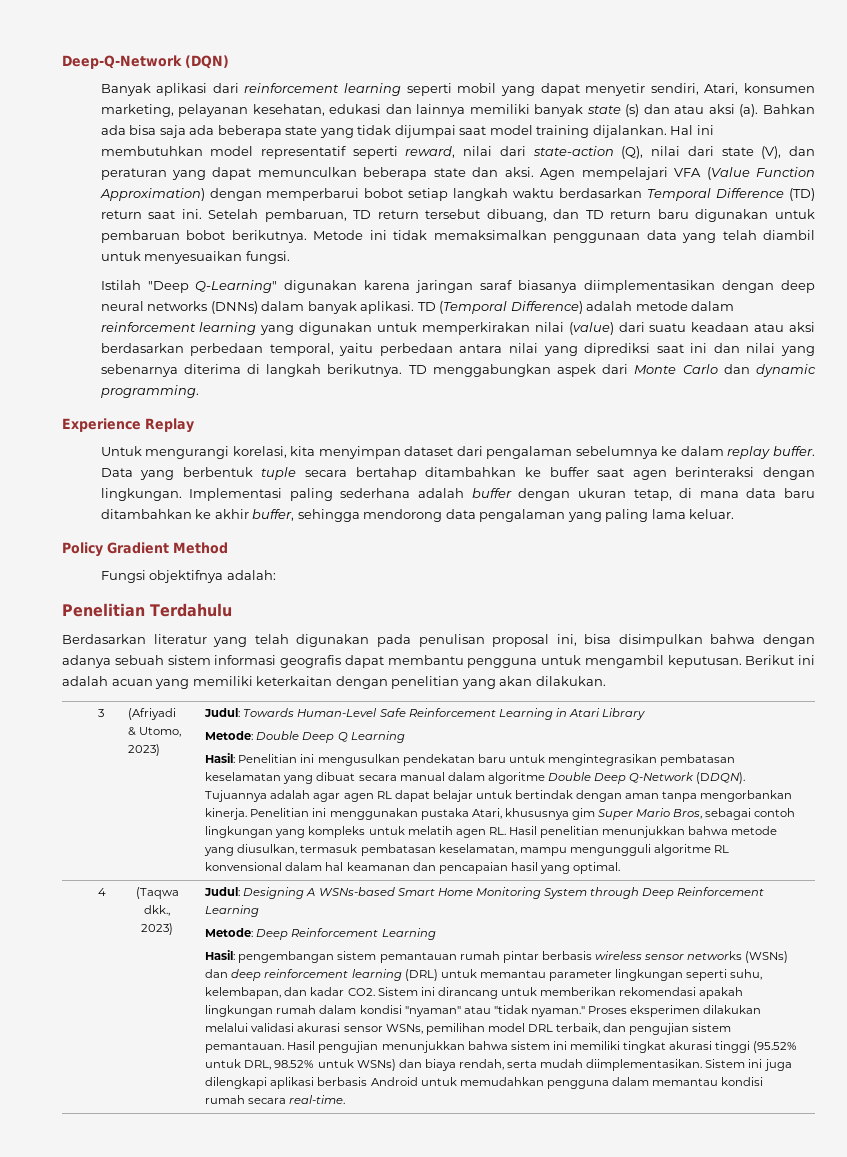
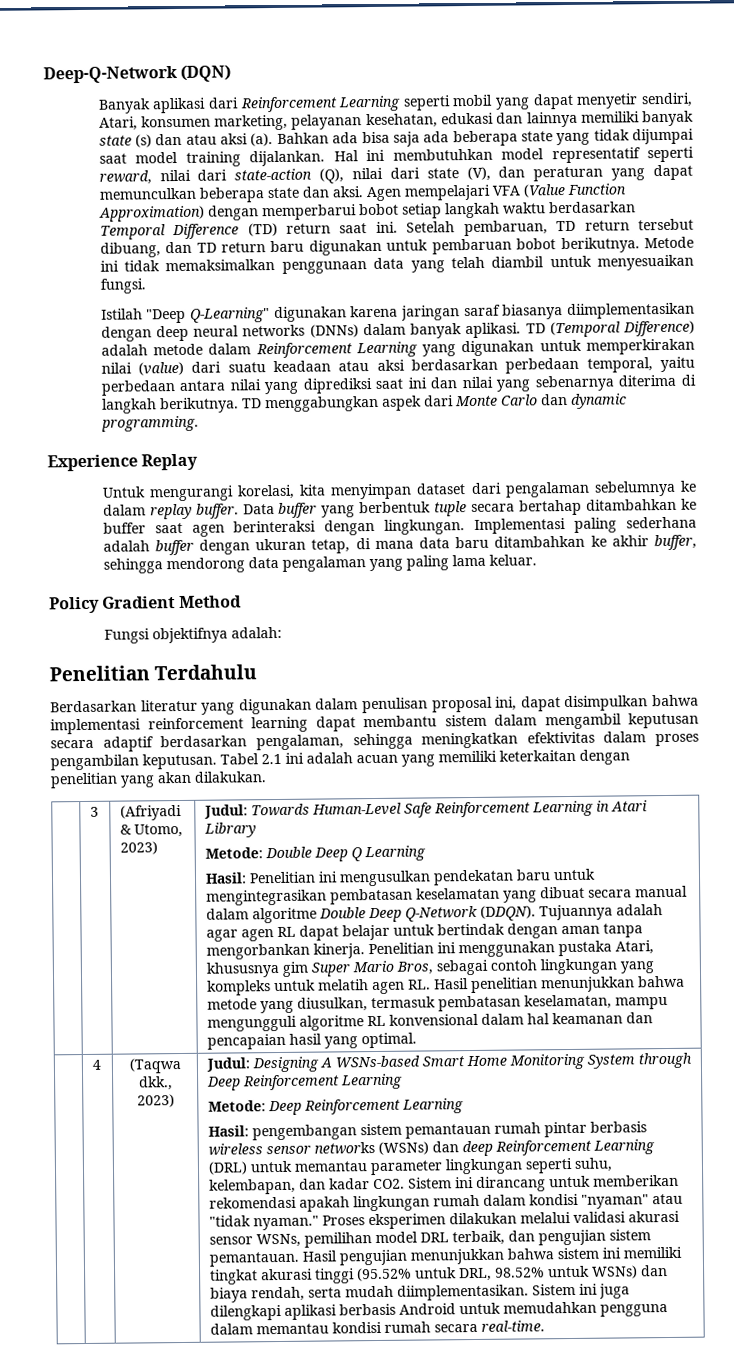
[244,83,402,96] reinforcement learning -> [239,95,402,113] Reinforcement Learning
[100,322,257,335] reinforcement learning -> [255,341,418,359] Reinforcement Learning
(133, 472) none -> [278,502,318,518] buffer
[254,634,411,647] telah digunakan pada -> [238,698,359,715] digunakan dalam
[584,634,612,644] bisa -> [520,696,561,712] dapat
[763,634,816,647] [62,655,795,668] dengan adanya sebuah sistem informasi geografis dapat membantu pengguna untuk mengambil keputusan. Berikut -> [50,712,699,735] [50,731,699,752] [50,753,282,771] implementasi reinforcement learning dapat membantu sistem dalam mengambil keputusan secara adaptif berdasarkan pengalaman, sehingga meningkatkan efektivitas dalam proses pengambilan keputusan. Tabel 2.1
[264,969,402,981] reinforcement learning -> [494,1139,655,1156] Reinforcement Learning

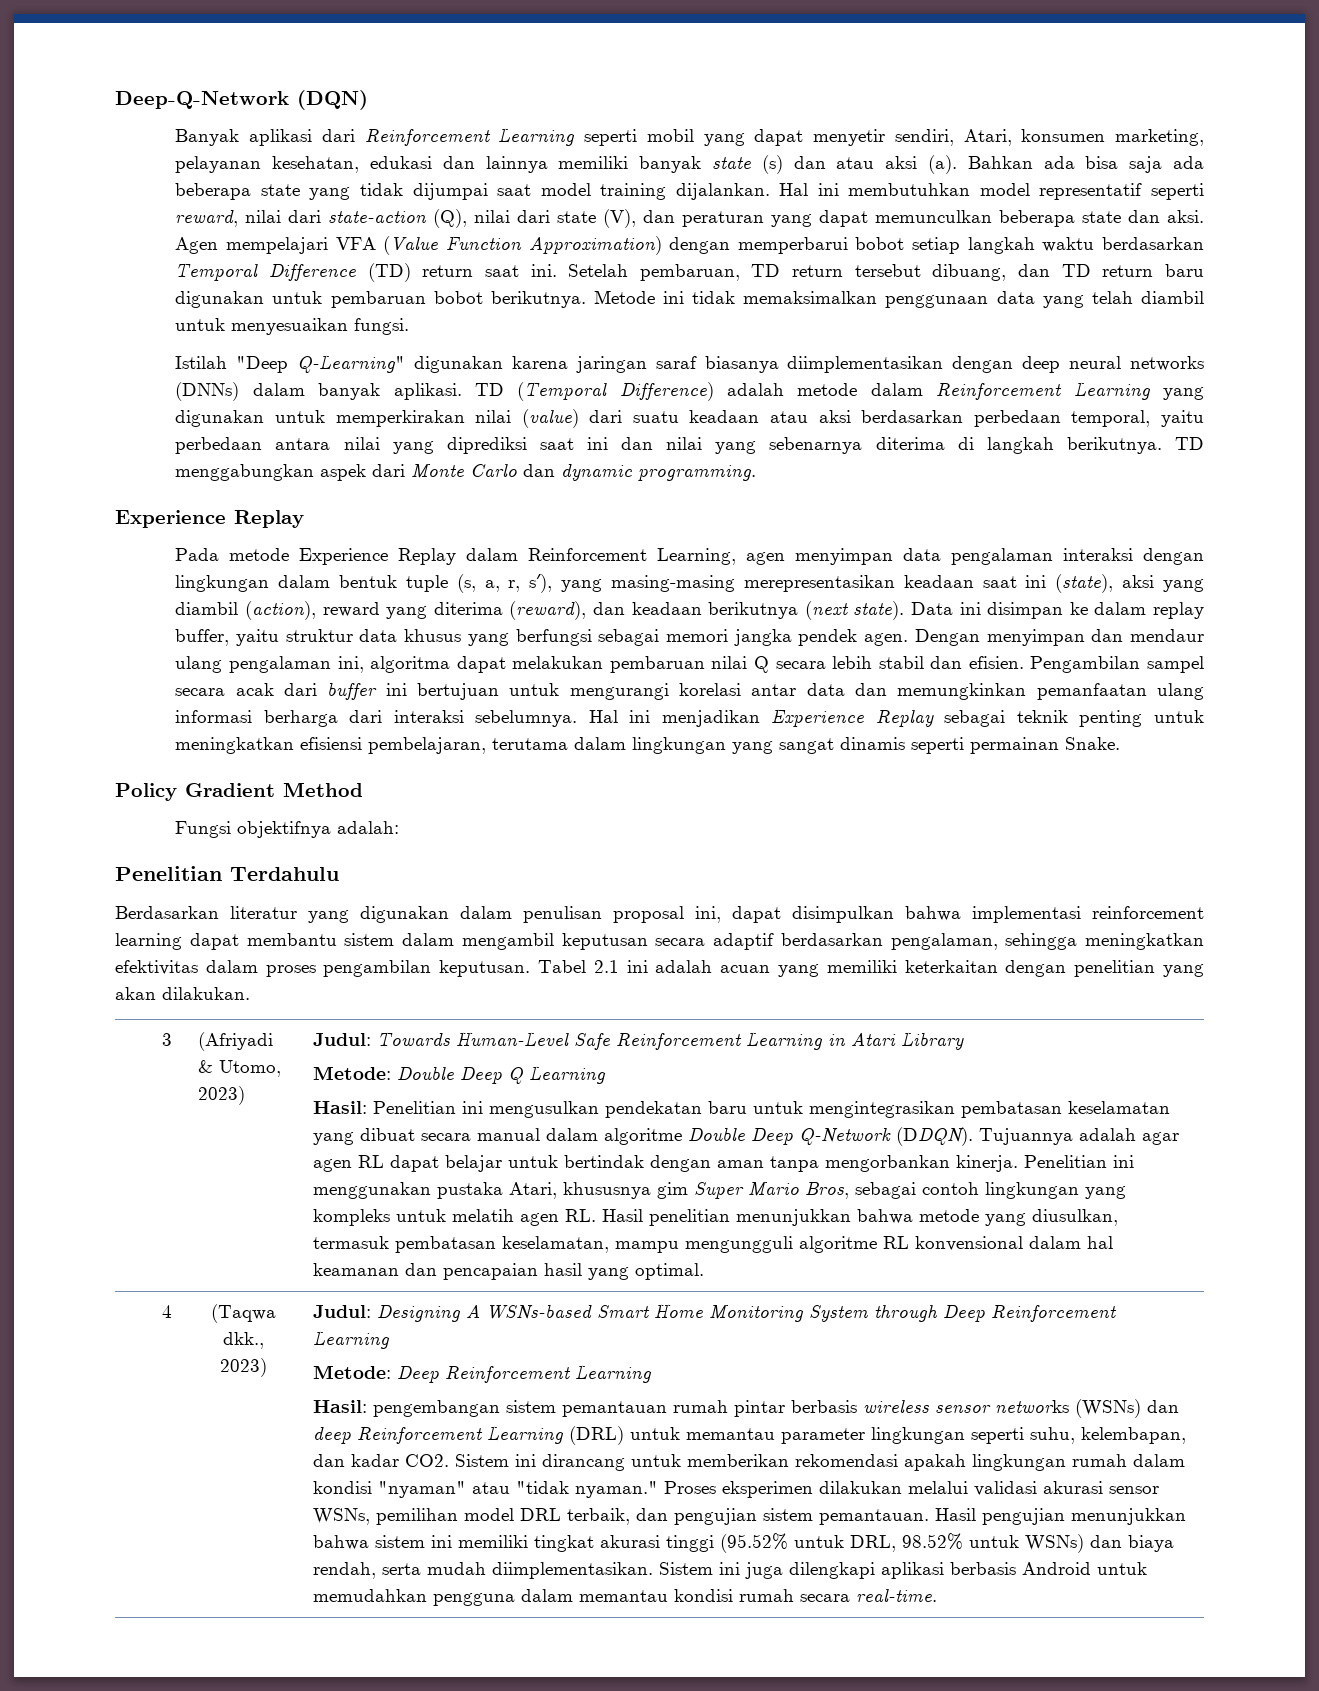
[101,480,697,502] [102,498,697,520] [102,516,698,537] [102,534,697,556] [102,554,537,574] Untuk mengurangi korelasi, kita menyimpan dataset dari pengalaman sebelumnya ke dalam replay buffer. Data buffer yang berbentuk tuple secara bertahap ditambahkan ke buffer saat agen berinteraksi dengan lingkungan. Implementasi paling sederhana adalah buffer dengan ukuran tetap, di mana data baru ditambahkan ke akhir buffer, sehingga mendorong data pengalaman yang paling lama keluar. -> [175,548,1205,565] [175,574,1204,593] [175,601,1204,620] [175,629,1205,646] [175,656,1204,673] [175,682,1204,700] [175,709,1204,727] [175,737,1121,754] Pada metode Experience Replay dalam Reinforcement Learning, agen menyimpan data pengalaman interaksi dengan lingkungan dalam bentuk tuple (s, a, r, s′), yang masing-masing merepresentasikan keadaan saat ini (state), aksi yang diambil (action), reward yang diterima (reward), dan keadaan berikutnya (next state). Data ini disimpan ke dalam replay buffer, yaitu struktur data khusus yang berfungsi sebagai memori jangka pendek agen. Dengan menyimpan dan mendaur ulang pengalaman ini, algoritma dapat melakukan pembaruan nilai Q secara lebih stabil dan efisien. Pengambilan sampel secara acak dari buffer ini bertujuan untuk mengurangi korelasi antar data dan memungkinkan pemanfaatan ulang informasi berharga dari interaksi sebelumnya. Hal ini menjadikan Experience Replay sebagai teknik penting untuk meningkatkan efisiensi pembelajaran, terutama dalam lingkungan yang sangat dinamis seperti permainan Snake.

